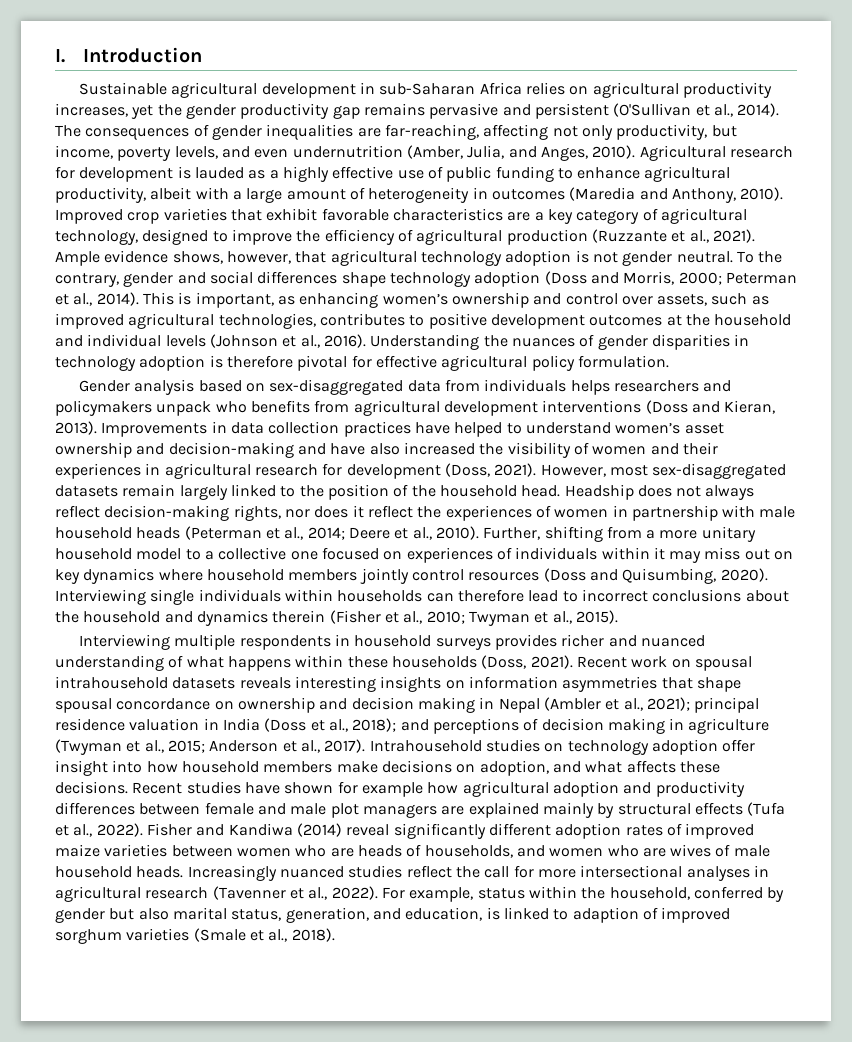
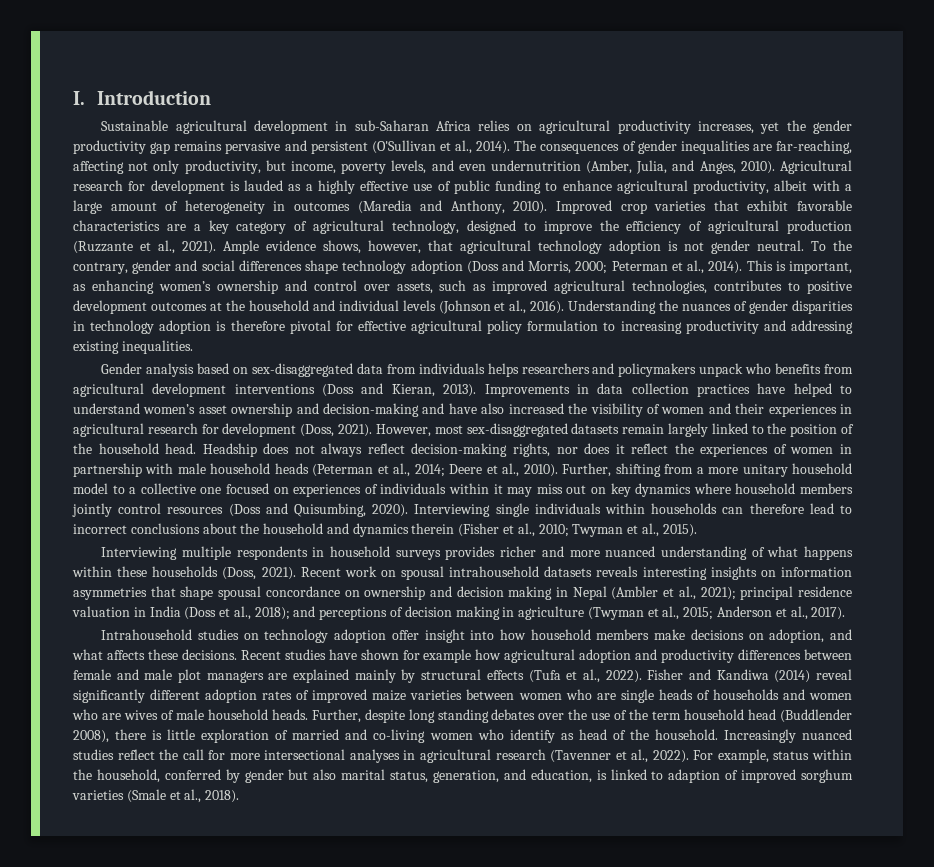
[577,355,669,368] formulation. -> [527,320,853,334] [73,340,193,354] formulation to increasing productivity and addressing existing inequalities.
(637, 641) none -> [569,550,600,557] more
(366, 746) none -> (846, 613) //
(354, 852) none -> [620,689,654,703] single
[424,845,513,858] households, -> [712,689,779,700] households
(184, 872) none -> [311,709,853,723] [73,729,718,743] Further, despite long standing debates over the use of the term household head (Buddlender 2008), there is little exploration of married and co-living women who identify as head of the household.

